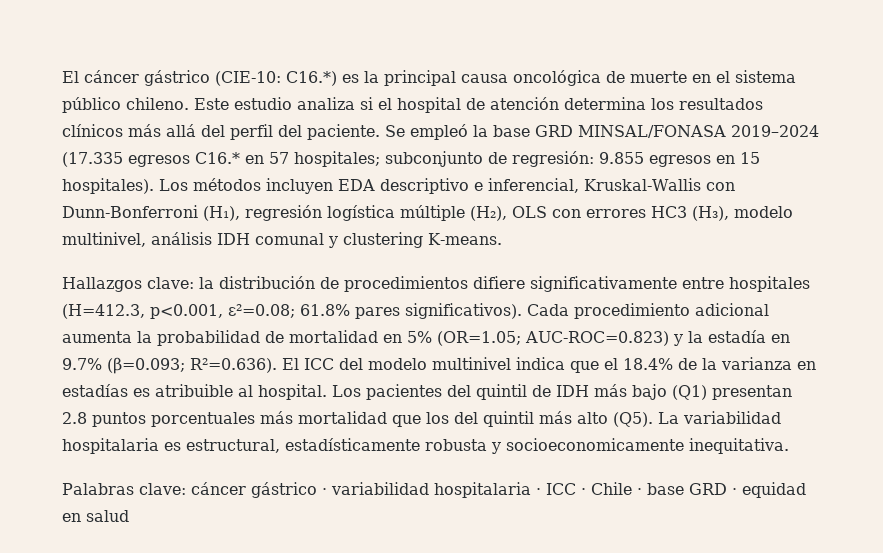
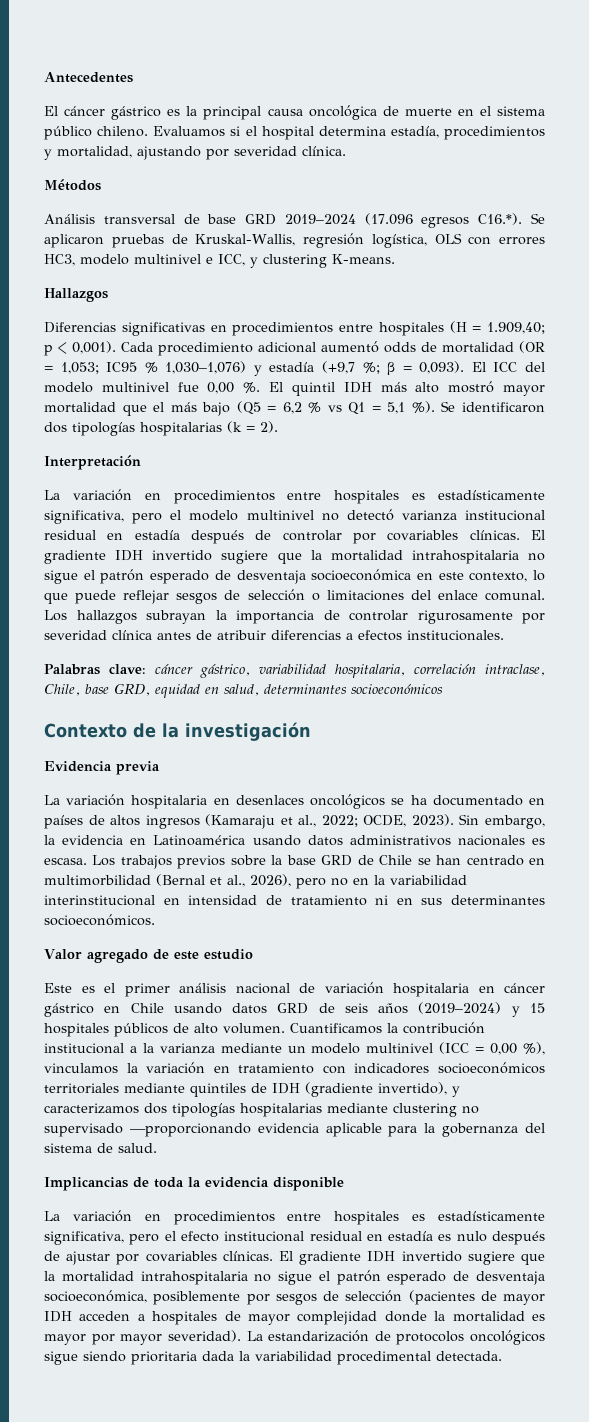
(62, 77) none -> [44,72,133,83] Antecedentes //
[215,71,337,86] (CIE-10: C16.*) -> (162, 113) none
[194,97,763,113] [62,124,819,140] [62,151,760,167] [62,178,735,194] [62,205,793,221] [62,232,502,248] [62,276,810,292] [62,303,769,319] [62,330,790,346] [62,357,277,374] Este estudio analiza si el hospital de atención determina los resultados clínicos más allá del perfil del paciente. Se empleó la base GRD MINSAL/FONASA 2019–2024 (17.335 egresos C16.* en 57 hospitales; subconjunto de regresión: 9.855 egresos en 15 hospitales). Los métodos incluyen EDA descriptivo e inferencial, Kruskal-Wallis con Dunn-Bonferroni (H₁), regresión logística múltiple (H₂), OLS con errores HC3 (H₃), modelo multinivel, análisis IDH comunal y clustering K-means. // Hallazgos clave: la distribución de procedimientos difiere significativamente entre hospitales (H=412.3, p<0.001, ε²=0.08; 61.8% pares significativos). Cada procedimiento adicional aumenta la probabilidad de mortalidad en 5% (OR=1.05; AUC-ROC=0.823) y la estadía en 9.7% (β=0.093; R²=0.636). -> [153,126,545,140] [44,146,346,160] [44,179,101,191] [44,213,545,228] [44,233,545,248] [44,254,395,268] [44,288,108,302] [44,321,545,336] [44,341,545,356] [44,361,465,376] Evaluamos si el hospital determina estadía, procedimientos y mortalidad, ajustando por severidad clínica. // Métodos // Análisis transversal de base GRD 2019–2024 (17.096 egresos C16.*). Se aplicaron pruebas de Kruskal-Wallis, regresión logística, OLS con errores HC3, modelo multinivel e ICC, y clustering K-means. // Hallazgos // Diferencias significativas en procedimientos entre hospitales (H = 1.909,40; p < 0,001). Cada procedimiento adicional aumentó odds de mortalidad (OR = 1,053; IC95 % 1,030–1,076) y estadía (+9,7 %; β = 0,093).
[516,357,816,373] [62,384,792,400] [62,411,781,427] [62,438,789,454] [62,482,806,498] [62,510,129,522] indica que el 18.4% de la varianza en estadías es atribuible al hospital. Los pacientes del quintil de IDH más bajo (Q1) presentan 2.8 puntos porcentuales más mortalidad que los del quintil más alto (Q5). La variabilidad hospitalaria es estructural, estadísticamente robusta y socioeconomicamente inequitativa. // Palabras clave: cáncer gástrico · variabilidad hospitalaria · ICC · Chile · base GRD · equidad en salud -> [177,381,545,396] [44,401,546,416] [44,421,278,436] [44,455,141,470] [44,489,545,504] [44,509,545,524] [44,530,545,544] [44,550,545,564] [44,569,545,584] [44,589,546,604] [44,610,545,624] [44,630,504,641] [44,664,545,678] [44,684,443,698] [44,722,311,741] [44,761,160,775] [44,794,545,809] [44,814,545,829] [44,835,545,846] [44,855,545,869] [44,874,467,889] [44,895,545,906] [44,914,155,926] [44,949,253,963] [44,982,545,997] [44,1002,545,1017] [44,1022,485,1037] [44,1042,546,1055] [44,1062,545,1074] [44,1082,460,1097] [44,1103,479,1117] [44,1123,545,1137] [44,1143,157,1153] [44,1177,344,1191] [44,1210,545,1225] [44,1231,546,1245] [44,1251,545,1265] [44,1270,545,1285] [44,1290,545,1305] [44,1311,545,1325] [44,1330,545,1345] [44,1351,502,1365] fue 0,00 %. El quintil IDH más alto mostró mayor mortalidad que el más bajo (Q5 = 6,2 % vs Q1 = 5,1 %). Se identificaron dos tipologías hospitalarias (k = 2). // Interpretación // La variación en procedimientos entre hospitales es estadísticamente significativa, pero el modelo multinivel no detectó varianza institucional residual en estadía después de controlar por covariables clínicas. El gradiente IDH invertido sugiere que la mortalidad intrahospitalaria no sigue el patrón esperado de desventaja socioeconómica en este contexto, lo que puede reflejar sesgos de selección o limitaciones del enlace comunal. Los hallazgos subrayan la importancia de controlar rigurosamente por severidad clínica antes de atribuir diferencias a efectos institucionales. // Palabras clave: cáncer gástrico, variabilidad hospitalaria, correlación intraclase, Chile, base GRD, equidad en salud, determinantes socioeconómicos // Contexto de la investigación // Evidencia previa // La variación hospitalaria en desenlaces oncológicos se ha documentado en países de altos ingresos (Kamaraju et al., 2022; OCDE, 2023). Sin embargo, la evidencia en Latinoamérica usando datos administrativos nacionales es escasa. Los trabajos previos sobre la base GRD de Chile se han centrado en multimorbilidad (Bernal et al., 2026), pero no en la variabilidad interinstitucional en intensidad de tratamiento ni en sus determinantes socioeconómicos. // Valor agregado de este estudio // Este es el primer análisis nacional de variación hospitalaria en cáncer gástrico en Chile usando datos GRD de seis años (2019–2024) y 15 hospitales públicos de alto volumen. Cuantificamos la contribución institucional a la varianza mediante un modelo multinivel (ICC = 0,00 %), vinculamos la variación en tratamiento con indicadores socioeconómicos territoriales mediante quintiles de IDH (gradiente invertido), y caracterizamos dos tipologías hospitalarias mediante clustering no supervisado —proporcionando evidencia aplicable para la gobernanza del sistema de salud. // Implicancias de toda la evidencia disponible // La variación en procedimientos entre hospitales es estadísticamente significativa, pero el efecto institucional residual en estadía es nulo después de ajustar por covariables clínicas. El gradiente IDH invertido sugiere que la mortalidad intrahospitalaria no sigue el patrón esperado de desventaja socioeconómica, posiblemente por sesgos de selección (pacientes de mayor IDH acceden a hospitales de mayor complejidad donde la mortalidad es mayor por mayor severidad). La estandarización de protocolos oncológicos sigue siendo prioritaria dada la variabilidad procedimental detectada.

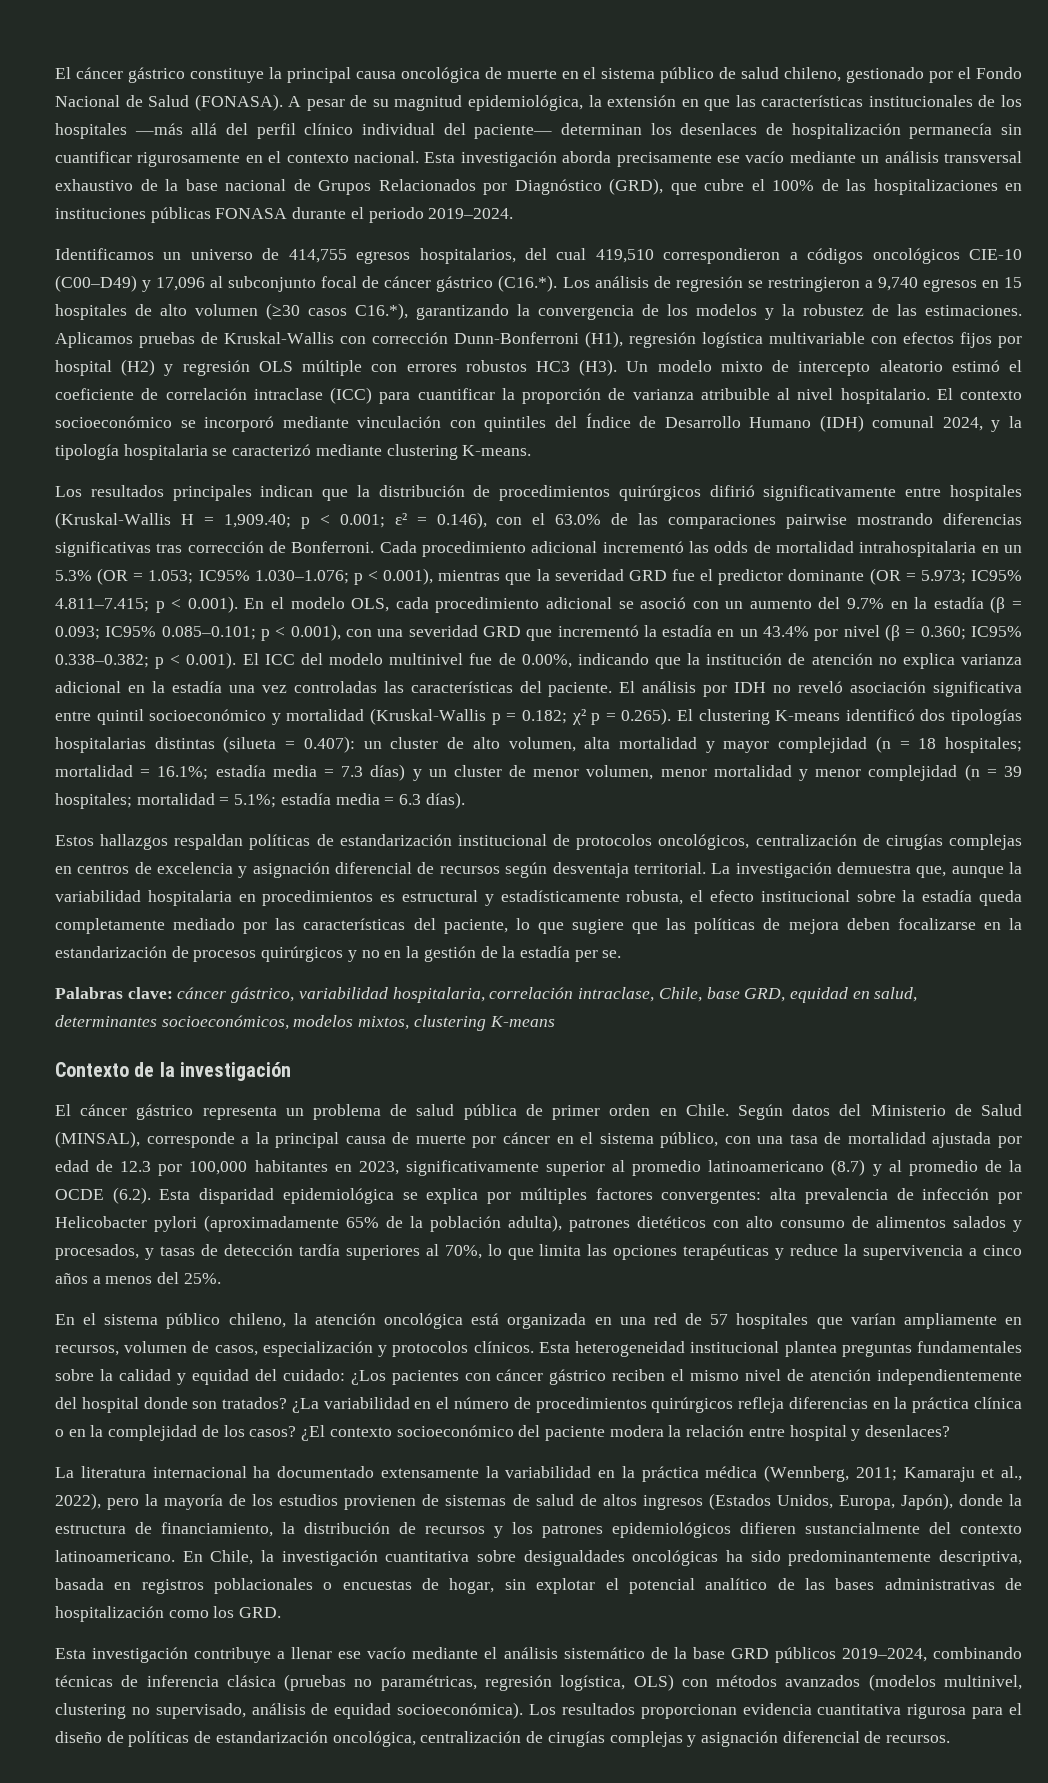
[44,72,133,83] [44,106,181,120] Antecedentes // El cáncer gástrico es -> [55,67,264,83] El cáncer gástrico constituye
[97,126,545,140] [44,146,346,160] [44,179,101,191] [44,213,545,228] [44,233,545,248] [44,254,395,268] [44,288,108,302] [44,321,545,336] [44,341,116,356] chileno. Evaluamos si el hospital determina estadía, procedimientos y mortalidad, ajustando por severidad clínica. // Métodos // Análisis transversal de base GRD 2019–2024 (17.096 egresos C16.*). Se aplicaron pruebas de Kruskal-Wallis, regresión logística, OLS con errores HC3, modelo multinivel e ICC, y clustering K-means. // Hallazgos // Diferencias significativas en procedimientos entre hospitales (H = 1.909,40; p < 0,001). -> [719,67,1023,83] [55,94,1022,111] [55,123,1022,139] [55,151,1022,167] [55,178,1022,195] [55,207,514,223] [55,248,1023,264] [55,275,1022,292] [55,303,1022,320] [55,331,1022,348] [55,359,1022,376] [55,387,1022,404] [55,413,1022,432] [55,444,532,460] [55,485,1022,501] [55,512,1023,529] [55,541,375,557] de salud chileno, gestionado por el Fondo Nacional de Salud (FONASA). A pesar de su magnitud epidemiológica, la extensión en que las características institucionales de los hospitales —más allá del perfil clínico individual del paciente— determinan los desenlaces de hospitalización permanecía sin cuantificar rigurosamente en el contexto nacional. Esta investigación aborda precisamente ese vacío mediante un análisis transversal exhaustivo de la base nacional de Grupos Relacionados por Diagnóstico (GRD), que cubre el 100% de las hospitalizaciones en instituciones públicas FONASA durante el periodo 2019–2024. // Identificamos un universo de 414,755 egresos hospitalarios, del cual 419,510 correspondieron a códigos oncológicos CIE-10 (C00–D49) y 17,096 al subconjunto focal de cáncer gástrico (C16.*). Los análisis de regresión se restringieron a 9,740 egresos en 15 hospitales de alto volumen (≥30 casos C16.*), garantizando la convergencia de los modelos y la robustez de las estimaciones. Aplicamos pruebas de Kruskal-Wallis con corrección Dunn-Bonferroni (H1), regresión logística multivariable con efectos fijos por hospital (H2) y regresión OLS múltiple con errores robustos HC3 (H3). Un modelo mixto de intercepto aleatorio estimó el coeficiente de correlación intraclase (ICC) para cuantificar la proporción de varianza atribuible al nivel hospitalario. El contexto socioeconómico se incorporó mediante vinculación con quintiles del Índice de Desarrollo Humano (IDH) comunal 2024, y la tipología hospitalaria se caracterizó mediante clustering K-means. // Los resultados principales indican que la distribución de procedimientos quirúrgicos difirió significativamente entre hospitales (Kruskal-Wallis H = 1,909.40; p < 0.001; ε² = 0.146), con el 63.0% de las comparaciones pairwise mostrando diferencias significativas tras corrección de Bonferroni.
[321,341,379,353] aumentó -> [602,541,709,553] incrementó las
[519,341,545,353] [44,361,465,376] (OR = 1,053; IC95 % 1,030–1,076) y estadía (+9,7 %; β = 0,093). -> [859,541,1023,557] [55,568,1022,585] [55,596,1023,613] [55,624,1023,641] [55,652,237,669] intrahospitalaria en un 5.3% (OR = 1.053; IC95% 1.030–1.076; p < 0.001), mientras que la severidad GRD fue el predictor dominante (OR = 5.973; IC95% 4.811–7.415; p < 0.001). En el modelo OLS, cada procedimiento adicional se asoció con un aumento del 9.7% en la estadía (β = 0.093; IC95% 0.085–0.101; p < 0.001), con una severidad GRD que incrementó la estadía en un 43.4% por nivel (β = 0.360; IC95% 0.338–0.382; p < 0.001).
[207,381,545,396] [44,401,546,416] [44,421,278,436] [44,455,141,470] [44,489,545,504] [44,509,545,524] [44,530,545,544] [44,550,545,564] [44,569,545,584] [44,589,546,604] [44,610,545,624] [44,630,504,641] 0,00 %. El quintil IDH más alto mostró mayor mortalidad que el más bajo (Q5 = 6,2 % vs Q1 = 5,1 %). Se identificaron dos tipologías hospitalarias (k = 2). // Interpretación // La variación en procedimientos entre hospitales es estadísticamente significativa, pero el modelo multinivel no detectó varianza institucional residual en estadía después de controlar por covariables clínicas. El gradiente IDH invertido sugiere que la mortalidad intrahospitalaria no sigue el patrón esperado de desventaja socioeconómica en este contexto, lo que puede reflejar sesgos de selección o limitaciones del enlace comunal. Los hallazgos subrayan la importancia de controlar rigurosamente por severidad clínica antes de atribuir diferencias a efectos institucionales. -> [498,653,1022,669] [55,681,1023,697] [55,708,1022,725] [55,736,1022,753] [55,764,1022,781] [55,792,465,809] [55,834,1023,850] [55,862,1023,878] [55,890,1022,906] [55,918,1022,934] [55,946,622,962] de 0.00%, indicando que la institución de atención no explica varianza adicional en la estadía una vez controladas las características del paciente. El análisis por IDH no reveló asociación significativa entre quintil socioeconómico y mortalidad (Kruskal-Wallis p = 0.182; χ² p = 0.265). El clustering K-means identificó dos tipologías hospitalarias distintas (silueta = 0.407): un cluster de alto volumen, alta mortalidad y mayor complejidad (n = 18 hospitales; mortalidad = 16.1%; estadía media = 7.3 días) y un cluster de menor volumen, menor mortalidad y menor complejidad (n = 39 hospitales; mortalidad = 5.1%; estadía media = 6.3 días). // Estos hallazgos respaldan políticas de estandarización institucional de protocolos oncológicos, centralización de cirugías complejas en centros de excelencia y asignación diferencial de recursos según desventaja territorial. La investigación demuestra que, aunque la variabilidad hospitalaria en procedimientos es estructural y estadísticamente robusta, el efecto institucional sobre la estadía queda completamente mediado por las características del paciente, lo que sugiere que las políticas de mejora deben focalizarse en la estandarización de procesos quirúrgicos y no en la gestión de la estadía per se.
[351,684,443,694] socioeconómicos -> [161,1015,555,1031] socioeconómicos, modelos mixtos, clustering K-means
[44,761,160,775] [44,794,545,809] [44,814,545,829] [44,835,545,846] [44,855,545,869] [44,874,467,889] [44,895,545,906] [44,914,155,926] [44,949,253,963] [44,982,545,997] [44,1002,545,1017] [44,1022,485,1037] [44,1042,546,1055] [44,1062,545,1074] [44,1082,460,1097] [44,1103,479,1117] [44,1123,545,1137] [44,1143,157,1153] [44,1177,344,1191] [44,1210,545,1225] [44,1231,546,1245] [44,1251,545,1265] [44,1270,545,1285] [44,1290,545,1305] [44,1311,545,1325] [44,1330,545,1345] [44,1351,502,1365] Evidencia previa // La variación hospitalaria en desenlaces oncológicos se ha documentado en países de altos ingresos (Kamaraju et al., 2022; OCDE, 2023). Sin embargo, la evidencia en Latinoamérica usando datos administrativos nacionales es escasa. Los trabajos previos sobre la base GRD de Chile se han centrado en multimorbilidad (Bernal et al., 2026), pero no en la variabilidad interinstitucional en intensidad de tratamiento ni en sus determinantes socioeconómicos. // Valor agregado de este estudio // Este es el primer análisis nacional de variación hospitalaria en cáncer gástrico en Chile usando datos GRD de seis años (2019–2024) y 15 hospitales públicos de alto volumen. Cuantificamos la contribución institucional a la varianza mediante un modelo multinivel (ICC = 0,00 %), vinculamos la variación en tratamiento con indicadores socioeconómicos territoriales mediante quintiles de IDH (gradiente invertido), y caracterizamos dos tipologías hospitalarias mediante clustering no supervisado —proporcionando evidencia aplicable para la gobernanza del sistema de salud. // Implicancias de toda la evidencia disponible // La variación en procedimientos entre hospitales es estadísticamente significativa, pero el efecto institucional residual en estadía es nulo después de ajustar por covariables clínicas. El gradiente IDH invertido sugiere que la mortalidad intrahospitalaria no sigue el patrón esperado de desventaja socioeconómica, posiblemente por sesgos de selección (pacientes de mayor IDH acceden a hospitales de mayor complejidad donde la mortalidad es mayor por mayor severidad). La estandarización de protocolos oncológicos sigue siendo prioritaria dada la variabilidad procedimental detectada. -> [55,1104,1023,1120] [55,1131,1022,1148] [55,1159,1022,1176] [55,1187,1023,1204] [55,1215,1022,1232] [55,1244,1023,1260] [55,1272,221,1284] [55,1313,1022,1329] [55,1341,1023,1357] [55,1369,1023,1385] [55,1397,1023,1413] [55,1425,951,1441] [55,1465,1022,1482] [55,1493,1022,1510] [55,1522,1022,1538] [55,1550,1022,1566] [55,1578,1023,1594] [55,1606,282,1622] [55,1647,1023,1663] [55,1674,1023,1691] [55,1702,1023,1719] [55,1731,951,1747] El cáncer gástrico representa un problema de salud pública de primer orden en Chile. Según datos del Ministerio de Salud (MINSAL), corresponde a la principal causa de muerte por cáncer en el sistema público, con una tasa de mortalidad ajustada por edad de 12.3 por 100,000 habitantes en 2023, significativamente superior al promedio latinoamericano (8.7) y al promedio de la OCDE (6.2). Esta disparidad epidemiológica se explica por múltiples factores convergentes: alta prevalencia de infección por Helicobacter pylori (aproximadamente 65% de la población adulta), patrones dietéticos con alto consumo de alimentos salados y procesados, y tasas de detección tardía superiores al 70%, lo que limita las opciones terapéuticas y reduce la supervivencia a cinco años a menos del 25%. // En el sistema público chileno, la atención oncológica está organizada en una red de 57 hospitales que varían ampliamente en recursos, volumen de casos, especialización y protocolos clínicos. Esta heterogeneidad institucional plantea preguntas fundamentales sobre la calidad y equidad del cuidado: ¿Los pacientes con cáncer gástrico reciben el mismo nivel de atención independientemente del hospital donde son tratados? ¿La variabilidad en el número de procedimientos quirúrgicos refleja diferencias en la práctica clínica o en la complejidad de los casos? ¿El contexto socioeconómico del paciente modera la relación entre hospital y desenlaces? // La literatura internacional ha documentado extensamente la variabilidad en la práctica médica (Wennberg, 2011; Kamaraju et al., 2022), pero la mayoría de los estudios provienen de sistemas de salud de altos ingresos (Estados Unidos, Europa, Japón), donde la estructura de financiamiento, la distribución de recursos y los patrones epidemiológicos difieren sustancialmente del contexto latinoamericano. En Chile, la investigación cuantitativa sobre desigualdades oncológicas ha sido predominantemente descriptiva, basada en registros poblacionales o encuestas de hogar, sin explotar el potencial analítico de las bases administrativas de hospitalización como los GRD. // Esta investigación contribuye a llenar ese vacío mediante el análisis sistemático de la base GRD públicos 2019–2024, combinando técnicas de inferencia clásica (pruebas no paramétricas, regresión logística, OLS) con métodos avanzados (modelos multinivel, clustering no supervisado, análisis de equidad socioeconómica). Los resultados proporcionan evidencia cuantitativa rigurosa para el diseño de políticas de estandarización oncológica, centralización de cirugías complejas y asignación diferencial de recursos.

